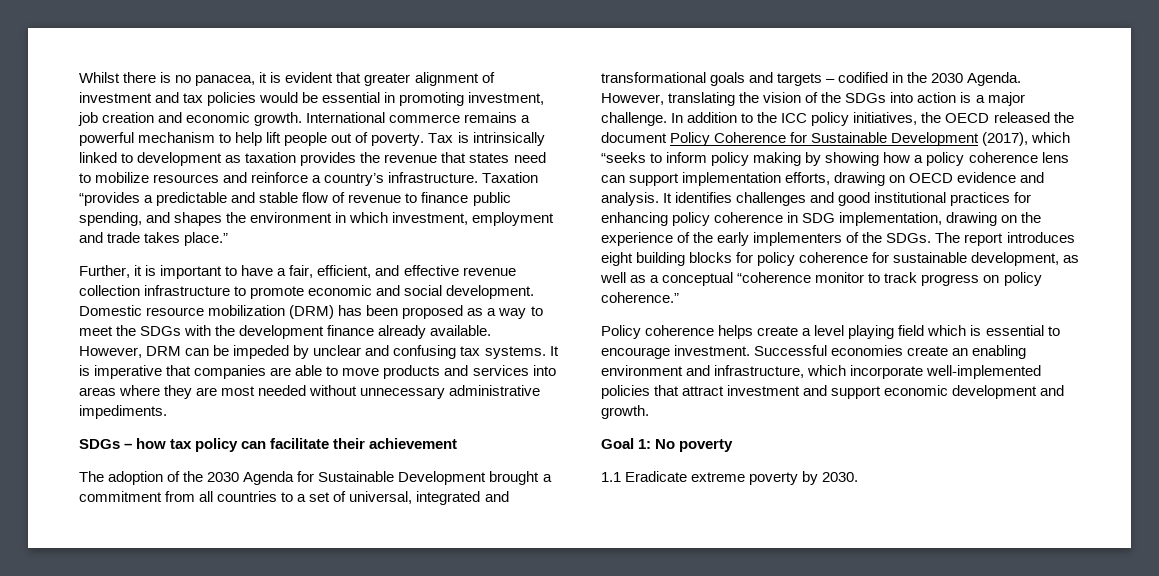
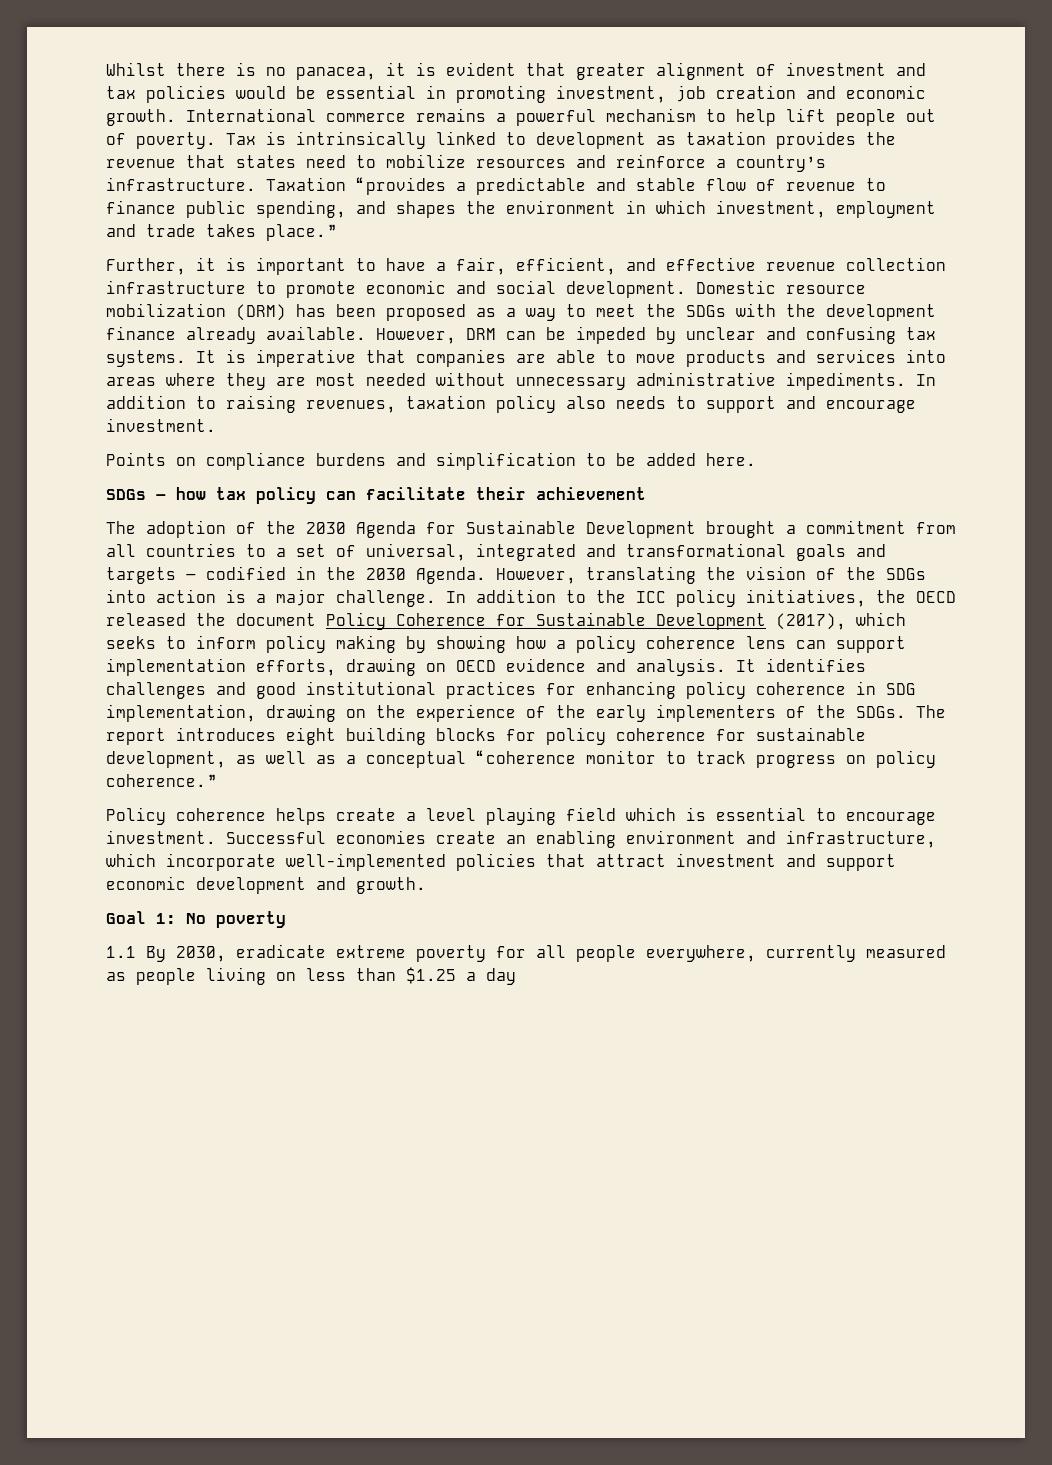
(167, 412) none -> [916,374,936,386] [106,395,916,413] [106,418,216,432] [106,452,756,470] In addition to raising revenues, taxation policy also needs to support and encourage investment. // Points on compliance burdens and simplification to be added here.
[601,152,646,163] “seeks -> [106,636,156,649] seeks
[625,471,859,485] Eradicate extreme poverty by 2030. -> [146,944,946,962] [106,967,516,985] By 2030, eradicate extreme poverty for all people everywhere, currently measured as people living on less than $1.25 a day

